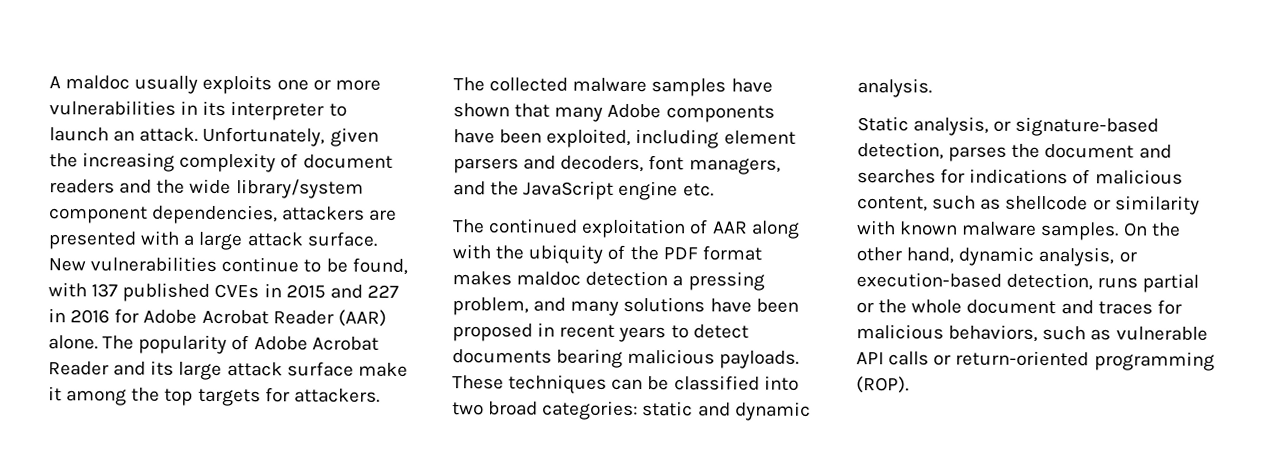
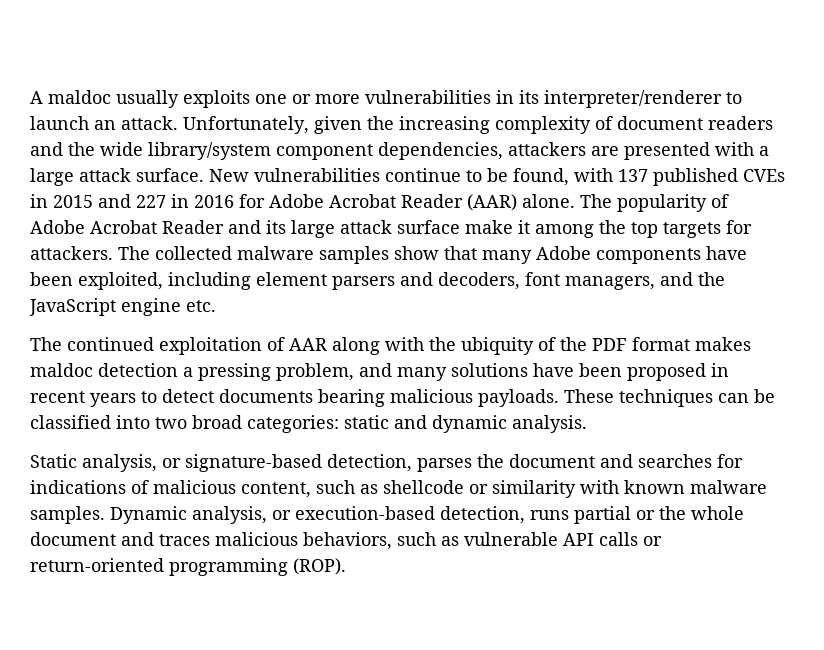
[230,101,325,121] interpreter -> [544,90,722,108] interpreter/renderer
[730,78,773,93] [453,103,510,118] have shown -> [394,246,439,260] show
[1122,222,1181,237] [856,246,1035,266] On the other hand, dynamic -> [110,506,187,524] Dynamic
[1156,299,1182,315] for -> (210, 540) none

